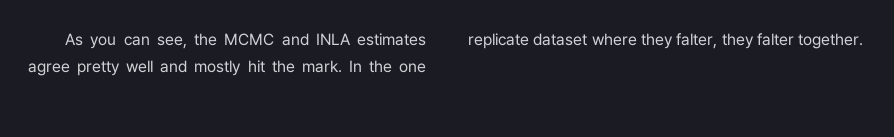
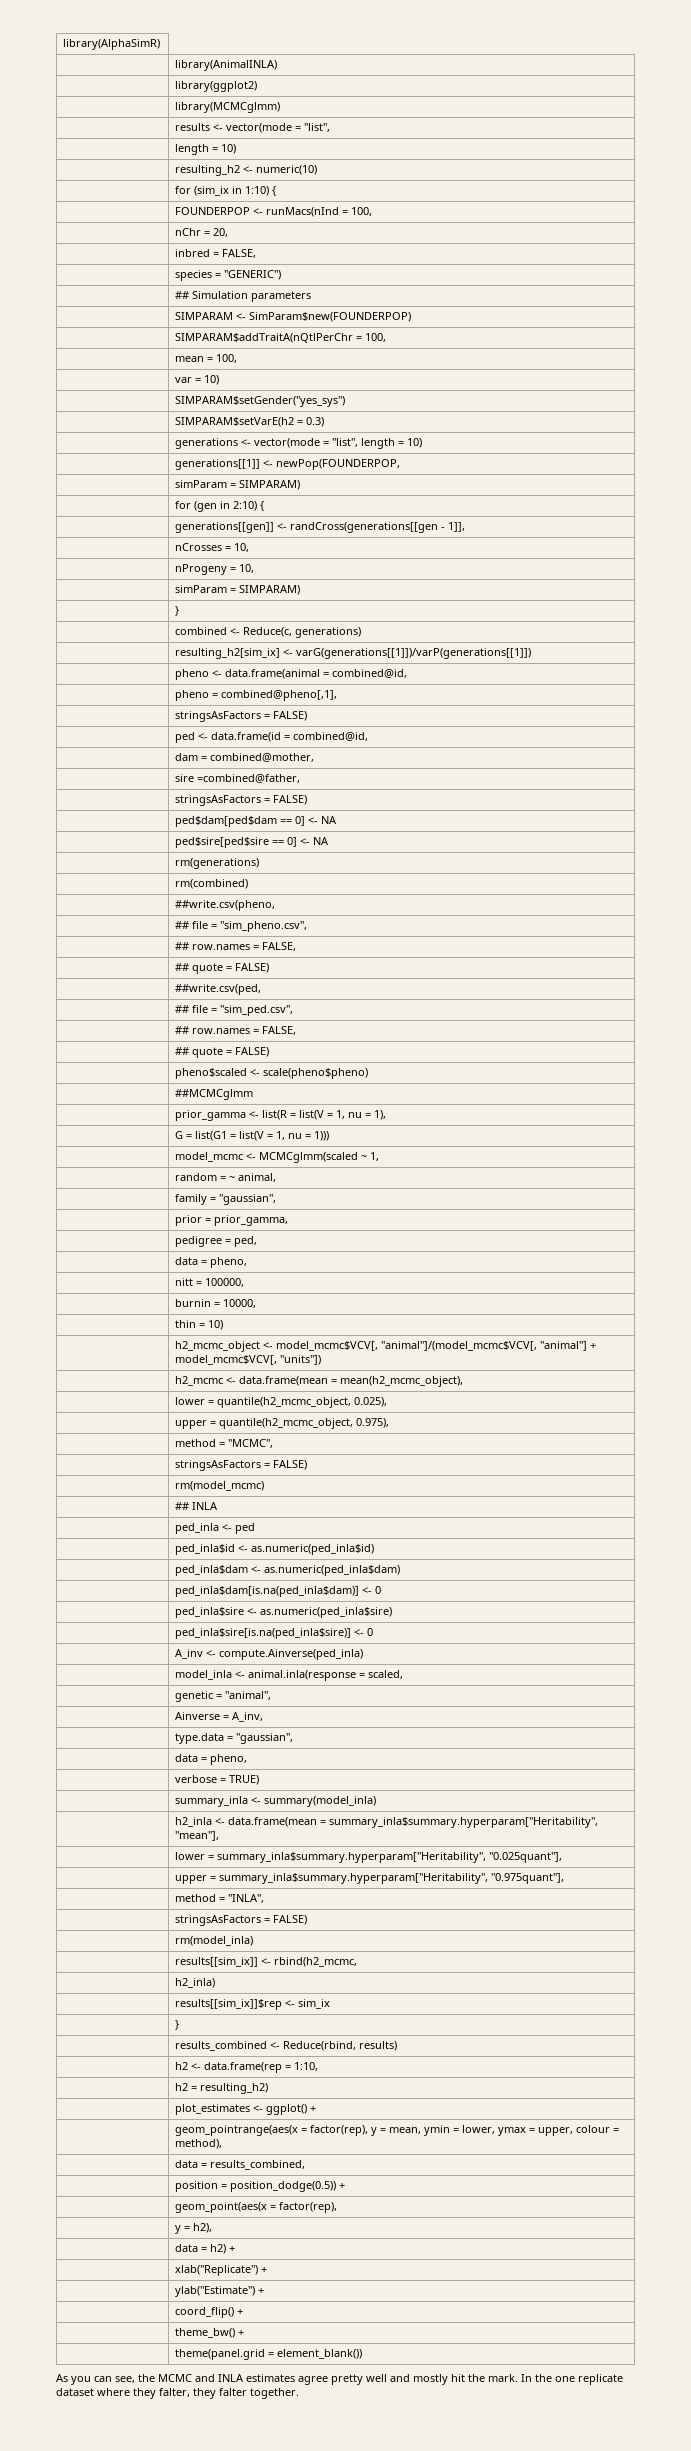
(65, 39) none -> [63,39,161,50] [175,60,278,71] [175,81,258,92] [175,102,281,113] [175,123,331,133] [175,144,237,155] [175,165,318,176] [175,186,277,196] [175,207,373,217] [175,228,229,237] [175,249,257,258] [175,270,282,281] [175,291,312,302] [175,312,412,322] [175,333,387,343] [175,354,238,363] [175,375,220,385] [175,396,346,407] [175,417,325,427] [175,438,423,449] [175,459,401,470] [175,480,301,490] [175,501,265,512] [175,522,466,533] [175,543,250,552] [175,564,255,575] [175,585,301,595] [175,606,180,616] [175,627,362,638] [175,648,532,659] [175,669,408,680] [175,690,338,701] [175,711,308,722] [175,732,369,743] [175,753,315,762] [175,774,301,783] [175,795,308,806] [175,816,338,827] [175,837,330,848] [175,858,260,869] [175,879,249,889] [175,900,276,911] [175,921,308,932] [175,942,297,951] [175,963,270,974] [175,984,262,995] [175,1005,294,1016] [175,1026,297,1035] [175,1047,270,1058] [175,1068,369,1079] [175,1089,254,1100] [175,1110,387,1121] [175,1131,330,1141] [175,1152,380,1163] [175,1173,277,1182] [175,1194,277,1205] [175,1215,289,1226] [175,1236,258,1247] [175,1257,248,1268] [175,1278,245,1287] [175,1299,257,1308] [175,1320,224,1330] [175,1341,597,1352] [175,1355,322,1365] [175,1376,464,1387] [175,1397,388,1408] [175,1418,390,1429] [175,1439,274,1448] [175,1460,308,1471] [175,1481,265,1491] [175,1502,219,1510] [175,1523,256,1534] [175,1544,375,1555] [175,1565,401,1576] [175,1586,382,1597] [175,1607,393,1618] [175,1628,374,1639] [175,1649,364,1660] [175,1670,404,1681] [175,1691,272,1702] [175,1712,264,1722] [175,1733,294,1744] [175,1754,248,1765] [175,1775,260,1785] [175,1796,377,1807] [175,1817,599,1828] [175,1831,220,1841] [175,1852,563,1863] [175,1873,565,1884] [175,1894,265,1903] [175,1915,308,1926] [175,1936,254,1946] [175,1957,358,1967] [175,1978,216,1988] [175,1999,331,2010] [175,2020,180,2030] [175,2041,398,2051] [175,2062,319,2073] [175,2083,269,2094] [175,2104,317,2115] [175,2125,620,2136] [175,2139,223,2149] [175,2160,306,2170] [175,2181,346,2192] [175,2202,338,2213] [175,2223,213,2234] [175,2244,236,2254] [175,2265,268,2276] [175,2286,265,2297] [175,2307,244,2318] [175,2328,245,2338] [175,2349,363,2360] library(AlphaSimR) // | library(AnimalINLA) // | library(ggplot2) // | library(MCMCglmm) // | results <- vector(mode = "list", // | length = 10) // | resulting_h2 <- numeric(10) // | for (sim_ix in 1:10) { // | FOUNDERPOP <- runMacs(nInd = 100, // | nChr = 20, // | inbred = FALSE, // | species = "GENERIC") // | ## Simulation parameters // | SIMPARAM <- SimParam$new(FOUNDERPOP) // | SIMPARAM$addTraitA(nQtlPerChr = 100, // | mean = 100, // | var = 10) // | SIMPARAM$setGender("yes_sys") // | SIMPARAM$setVarE(h2 = 0.3) // | generations <- vector(mode = "list", length = 10) // | generations[[1]] <- newPop(FOUNDERPOP, // | simParam = SIMPARAM) // | for (gen in 2:10) { // | generations[[gen]] <- randCross(generations[[gen - 1]], // | nCrosses = 10, // | nProgeny = 10, // | simParam = SIMPARAM) // | } // | combined <- Reduce(c, generations) // | resulting_h2[sim_ix] <- varG(generations[[1]])/varP(generations[[1]]) // | pheno <- data.frame(animal = combined@id, // | pheno = combined@pheno[,1], // | stringsAsFactors = FALSE) // | ped <- data.frame(id = combined@id, // | dam = combined@mother, // | sire =combined@father, // | stringsAsFactors = FALSE) // | ped$dam[ped$dam == 0] <- NA // | ped$sire[ped$sire == 0] <- NA // | rm(generations) // | rm(combined) // | ##write.csv(pheno, // | ## file = "sim_pheno.csv", // | ## row.names = FALSE, // | ## quote = FALSE) // | ##write.csv(ped, // | ## file = "sim_ped.csv", // | ## row.names = FALSE, // | ## quote = FALSE) // | pheno$scaled <- scale(pheno$pheno) // | ##MCMCglmm // | prior_gamma <- list(R = list(V = 1, nu = 1), // | G = list(G1 = list(V = 1, nu = 1))) // | model_mcmc <- MCMCglmm(scaled ~ 1, // | random = ~ animal, // | family = "gaussian", // | prior = prior_gamma, // | pedigree = ped, // | data = pheno, // | nitt = 100000, // | burnin = 10000, // | thin = 10) // | h2_mcmc_object <- model_mcmc$VCV[, "animal"]/(model_mcmc$VCV[, "animal"] + model_mcmc$VCV[, "units"]) // | h2_mcmc <- data.frame(mean = mean(h2_mcmc_object), // | lower = quantile(h2_mcmc_object, 0.025), // | upper = quantile(h2_mcmc_object, 0.975), // | method = "MCMC", // | stringsAsFactors = FALSE) // | rm(model_mcmc) // | ## INLA // | ped_inla <- ped // | ped_inla$id <- as.numeric(ped_inla$id) // | ped_inla$dam <- as.numeric(ped_inla$dam) // | ped_inla$dam[is.na(ped_inla$dam)] <- 0 // | ped_inla$sire <- as.numeric(ped_inla$sire) // | ped_inla$sire[is.na(ped_inla$sire)] <- 0 // | A_inv <- compute.Ainverse(ped_inla) // | model_inla <- animal.inla(response = scaled, // | genetic = "animal", // | Ainverse = A_inv, // | type.data = "gaussian", // | data = pheno, // | verbose = TRUE) // | summary_inla <- summary(model_inla) // | h2_inla <- data.frame(mean = summary_inla$summary.hyperparam["Heritability", "mean"], // | lower = summary_inla$summary.hyperparam["Heritability", "0.025quant"], // | upper = summary_inla$summary.hyperparam["Heritability", "0.975quant"], // | method = "INLA", // | stringsAsFactors = FALSE) // | rm(model_inla) // | results[[sim_ix]] <- rbind(h2_mcmc, // | h2_inla) // | results[[sim_ix]]$rep <- sim_ix // | } // | results_combined <- Reduce(rbind, results) // | h2 <- data.frame(rep = 1:10, // | h2 = resulting_h2) // | plot_estimates <- ggplot() + // | geom_pointrange(aes(x = factor(rep), y = mean, ymin = lower, ymax = upper, colour = method), // | data = results_combined, // | position = position_dodge(0.5)) + // | geom_point(aes(x = factor(rep), // | y = h2), // | data = h2) + // | xlab("Replicate") + // | ylab("Estimate") + // | coord_flip() + // | theme_bw() + // | theme(panel.grid = element_blank()) //

